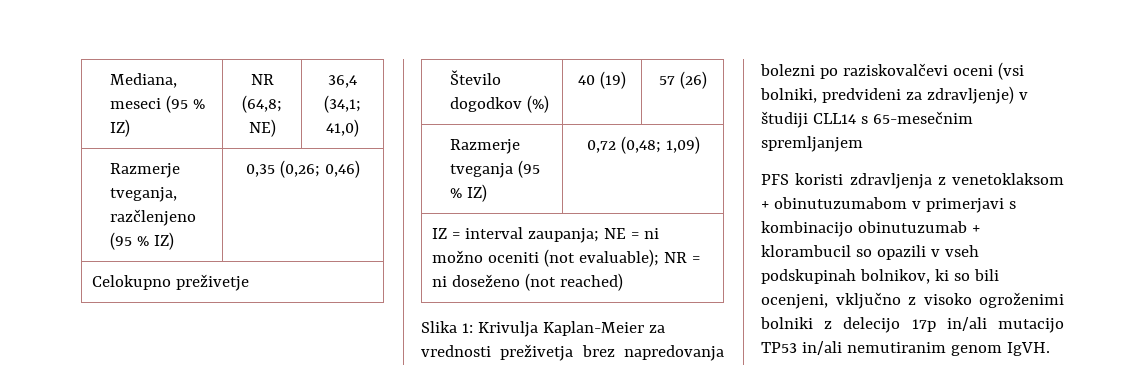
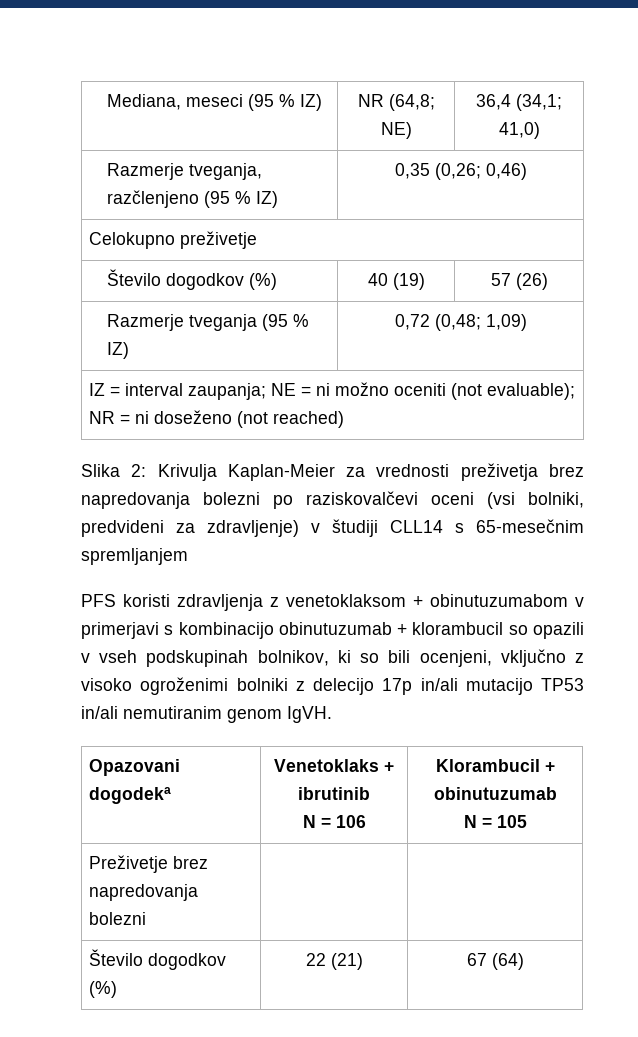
[461,323,473,333] 1: -> [131,464,147,477] 2:
(1050, 349) none -> [88,759,180,776] [88,787,171,804] [274,759,394,772] [298,787,370,800] [302,815,366,828] [435,759,555,772] [433,787,557,800] [463,815,527,828] [88,855,208,873] [88,884,198,901] [88,912,146,925] [88,949,226,970] [88,981,117,998] [305,953,363,970] [466,953,524,970] // Opazovani dogodeka | Venetoklaks + ibrutinib // N = 106 | Klorambucil + obinutuzumab // N = 105 // Preživetje brez napredovanja bolezni | | // Število dogodkov (%) | 22 (21) | 67 (64)

